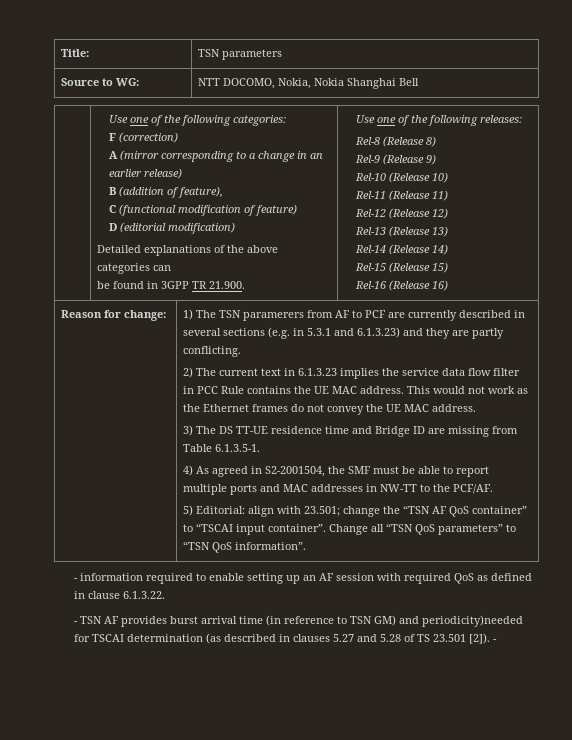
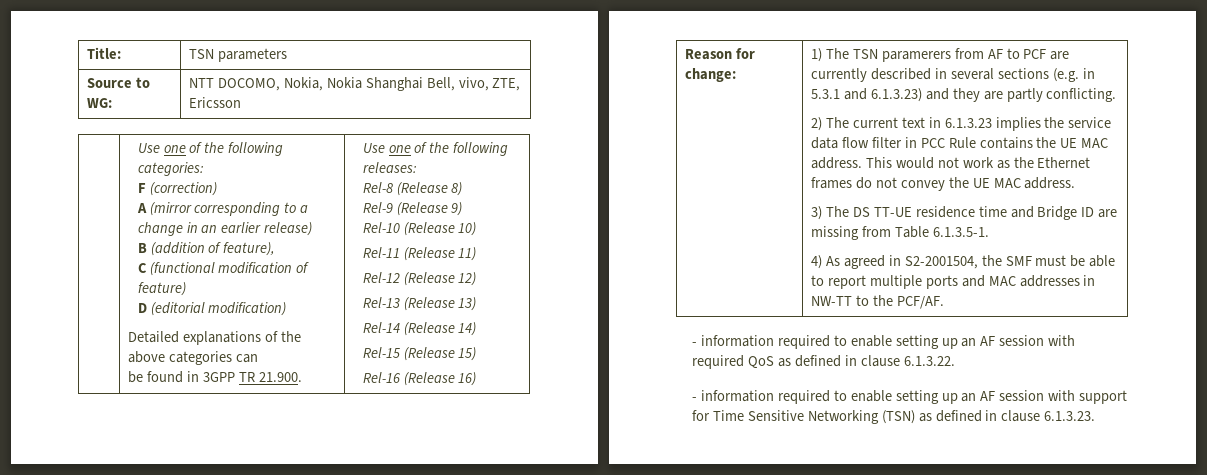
[399,78,420,86] Bell -> [426,77,521,91] [189,97,242,108] Bell, vivo, ZTE, Ericsson
[183,505,528,517] [183,523,517,535] [183,541,307,553] // 5) Editorial: align with 23.501; change the “TSN AF QoS container” to “TSCAI input container”. Change all “TSN QoS parameters” to “TSN QoS information”. -> (944, 302) none
[79,615,523,627] [73,633,497,644] TSN AF provides burst arrival time (in reference to TSN GM) and periodicity)needed for TSCAI determination (as described in clauses 5.27 and 5.28 of TS 23.501 [2]). - -> [700,390,1128,404] [692,410,1096,424] information required to enable setting up an AF session with support for Time Sensitive Networking (TSN) as defined in clause 6.1.3.23.

